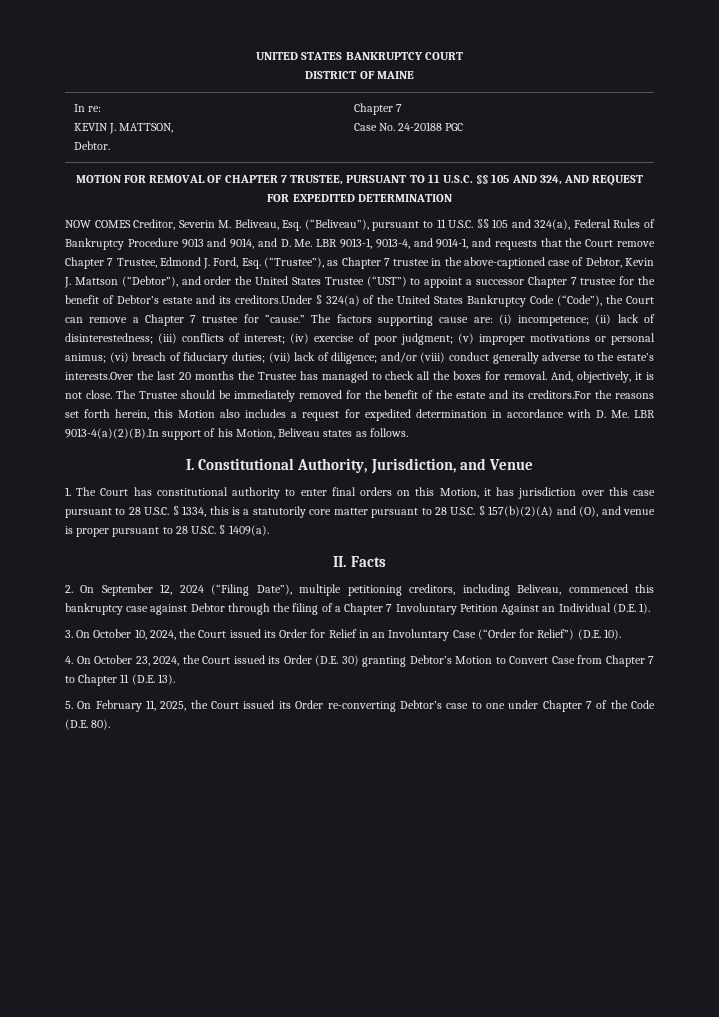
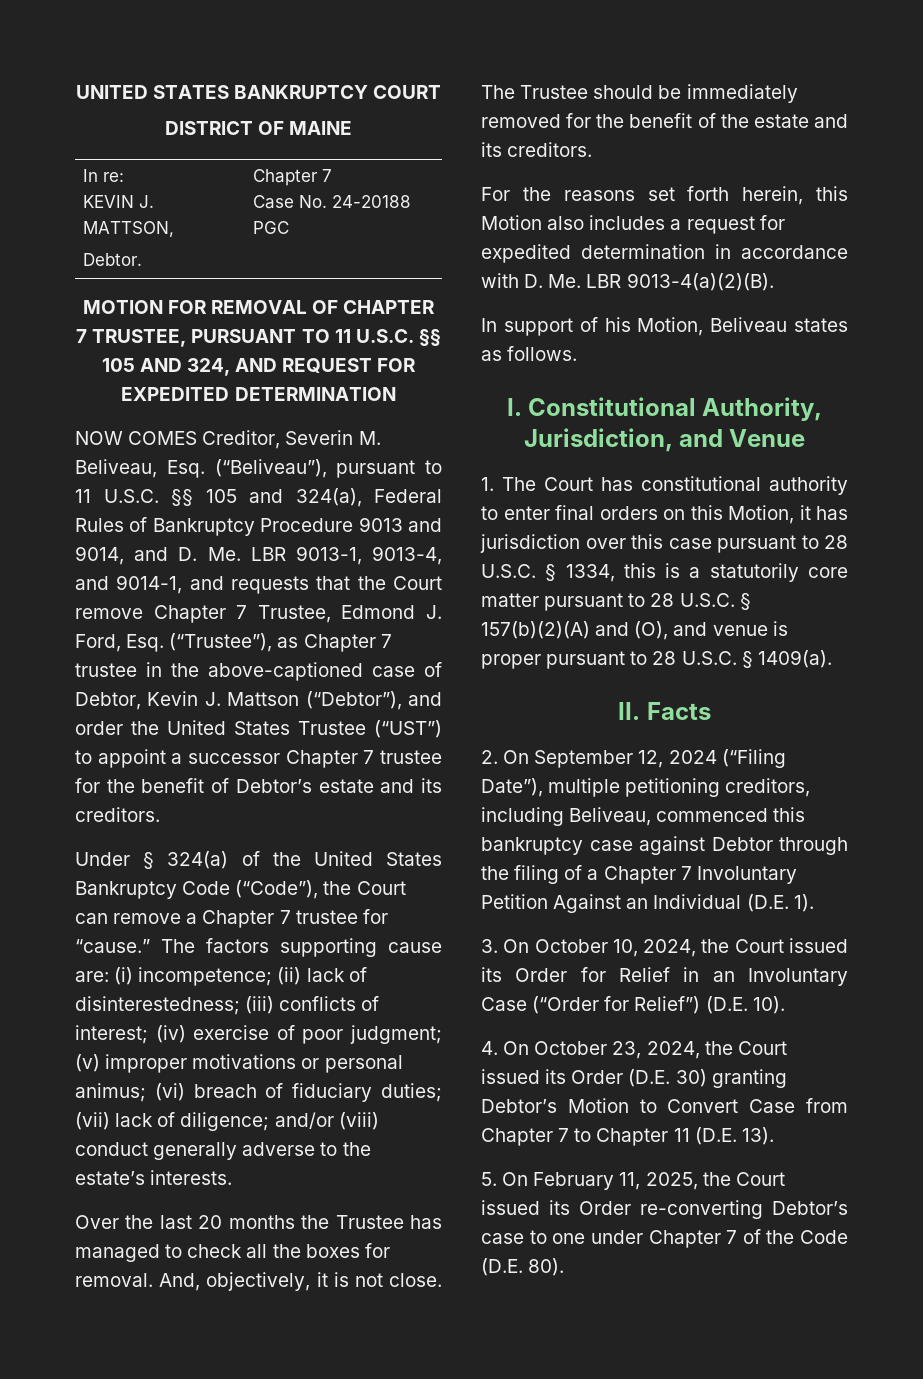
[234,295,312,304] creditors.Under -> [75,807,160,822] [75,852,130,866] creditors. // Under
[65,372,133,380] interests.Over -> [150,1170,233,1185] [75,1215,119,1229] interests. // Over
[528,390,592,399] creditors.For -> [507,142,593,157] [481,187,510,201] creditors. // For
[65,428,159,439] 9013-4(a)(2)(B).In -> [626,273,774,291] [481,318,497,332] 9013-4(a)(2)(B). // In

